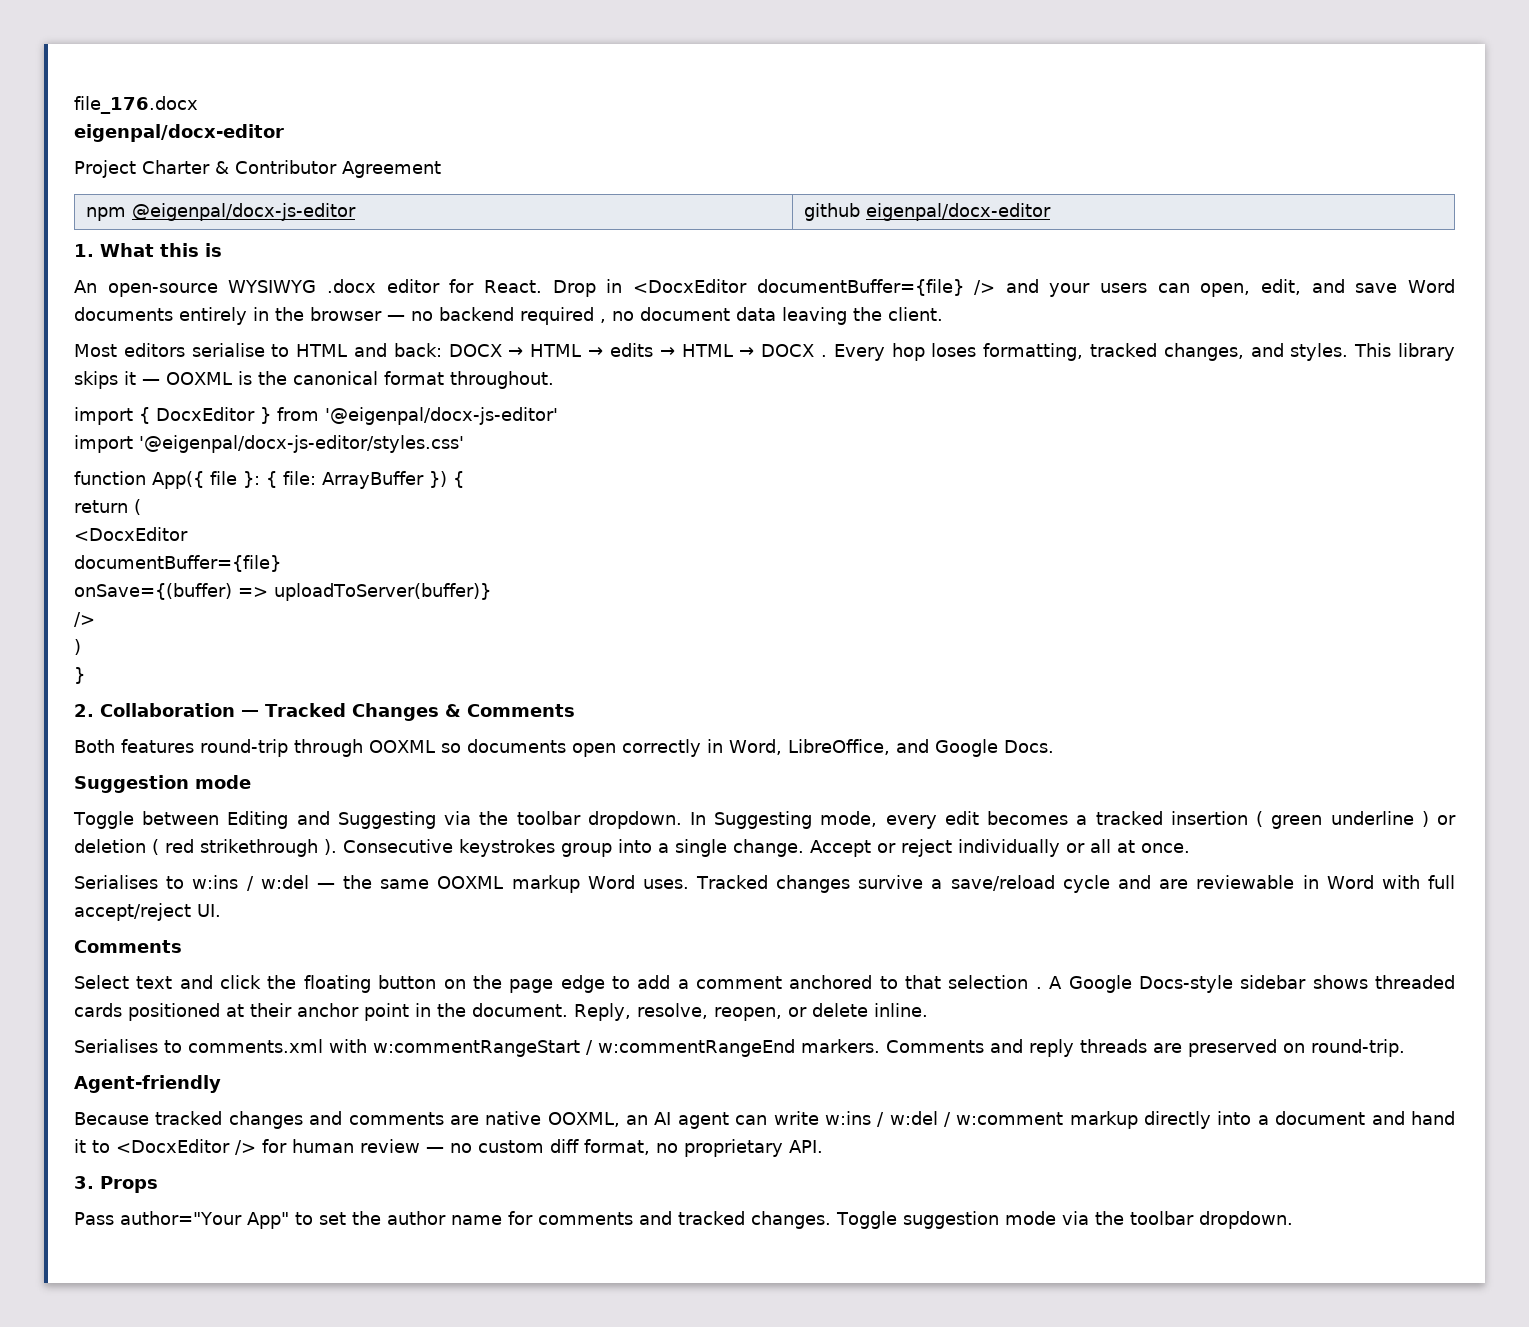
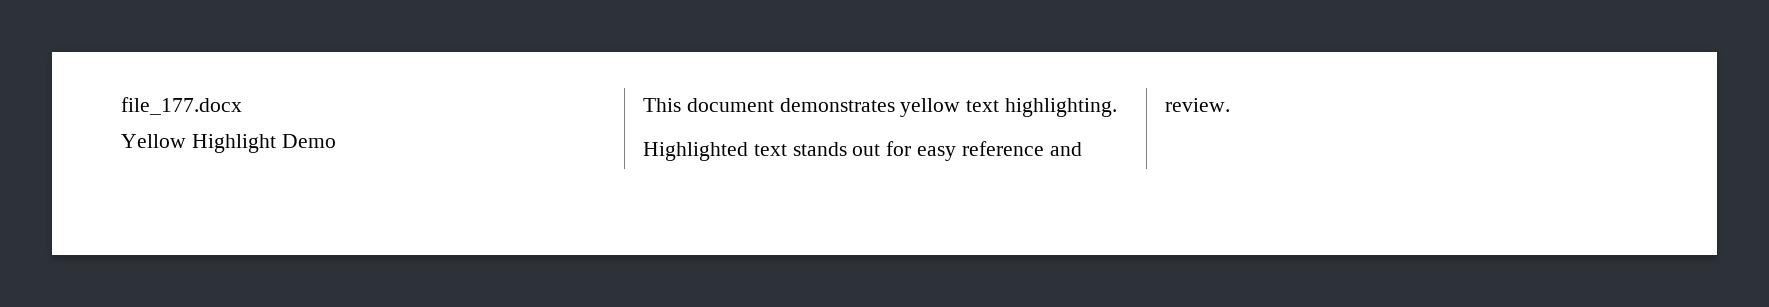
[74,96,198,114] [74,124,284,142] [74,160,441,178] [86,203,357,221] [804,203,1052,221] [74,243,222,257] [74,279,1456,297] [74,307,943,325] [74,343,1455,361] [74,371,554,389] [74,407,558,425] [74,435,464,453] [74,471,464,489] [74,499,141,515] [74,527,188,541] [74,555,281,572] [74,583,491,601] [74,612,95,627] [74,639,81,655] [74,667,85,684] [74,703,575,721] [74,739,1054,757] [74,775,251,793] [73,811,1456,829] [74,839,1190,857] [74,875,1455,893] [74,903,221,921] [74,940,182,953] [74,975,1455,993] [74,1003,928,1021] [74,1039,1405,1057] [74,1075,221,1093] [74,1111,1455,1129] [74,1139,823,1157] [74,1176,158,1193] [74,1211,1293,1229] file_176.docx // eigenpal/docx-editor // Project Charter & Contributor Agreement // npm @eigenpal/docx-js-editor | github eigenpal/docx-editor // 1. What this is // An open-source WYSIWYG .docx editor for React. Drop in <DocxEditor documentBuffer={file} /> and your users can open, edit, and save Word documents entirely in the browser — no backend required , no document data leaving the client. // Most editors serialise to HTML and back: DOCX → HTML → edits → HTML → DOCX . Every hop loses formatting, tracked changes, and styles. This library skips it — OOXML is the canonical format throughout. // import { DocxEditor } from '@eigenpal/docx-js-editor' // import '@eigenpal/docx-js-editor/styles.css' // function App({ file }: { file: ArrayBuffer }) { // return ( // <DocxEditor // documentBuffer={file} // onSave={(buffer) => uploadToServer(buffer)} // /> // ) // } // 2. Collaboration — Tracked Changes & Comments // Both features round-trip through OOXML so documents open correctly in Word, LibreOffice, and Google Docs. // Suggestion mode // Toggle between Editing and Suggesting via the toolbar dropdown. In Suggesting mode, every edit becomes a tracked insertion ( green underline ) or deletion ( red strikethrough ). Consecutive keystrokes group into a single change. Accept or reject individually or all at once. // Serialises to w:ins / w:del — the same OOXML markup Word uses. Tracked changes survive a save/reload cycle and are reviewable in Word with full accept/reject UI. // Comments // Select text and click the floating button on the page edge to add a comment anchored to that selection . A Google Docs-style sidebar shows threaded cards positioned at their anchor point in the document. Reply, resolve, reopen, or delete inline. // Serialises to comments.xml with w:commentRangeStart / w:commentRangeEnd markers. Comments and reply threads are preserved on round-trip. // Agent-friendly // Because tracked changes and comments are native OOXML, an AI agent can write w:ins / w:del / w:comment markup directly into a document and hand it to <DocxEditor /> for human review — no custom diff format, no proprietary API. // 3. Props // Pass author="Your App" to set the author name for comments and tracked changes. Toggle suggestion mode via the toolbar dropdown. -> [121,97,242,115] [121,134,336,153] [643,98,1118,117] [643,141,1082,161] [1165,98,1230,112] file_177.docx // Yellow Highlight Demo // This document demonstrates yellow text highlighting. // Highlighted text stands out for easy reference and review.

